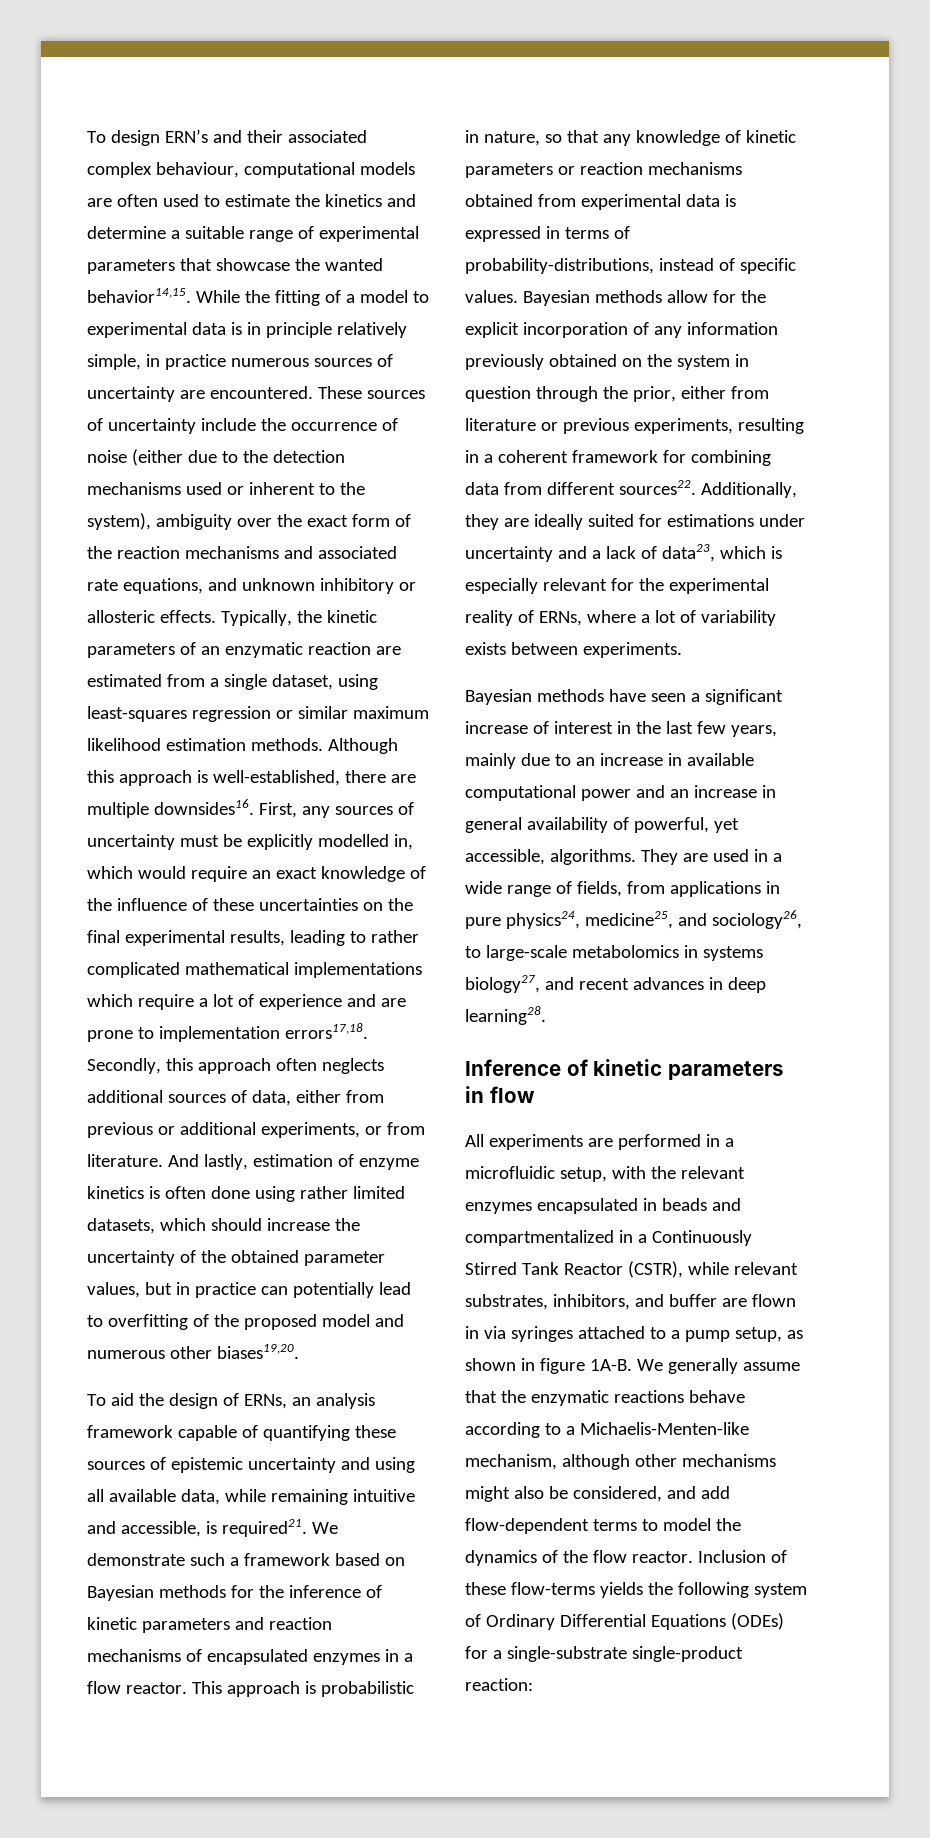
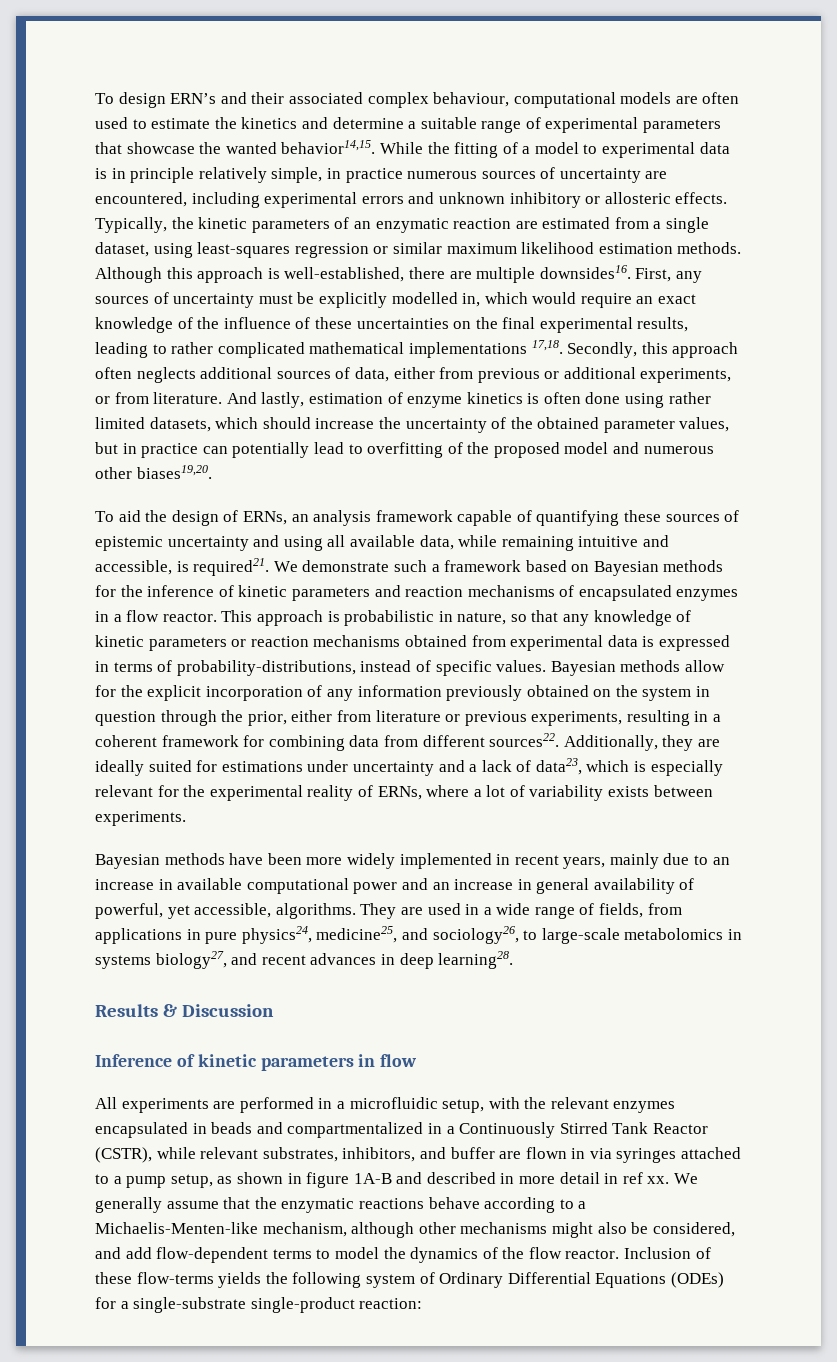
[209,386,425,399] [87,418,398,434] [87,449,345,466] [87,482,365,495] [87,513,411,530] [87,546,397,559] [87,578,203,594] encountered. These sources of uncertainty include the occurrence of noise (either due to the detection mechanisms used or inherent to the system), ambiguity over the exact form of the reaction mechanisms and associated rate equations, -> [95,192,404,208] encountered, including experimental errors
[87,994,406,1010] [87,1023,368,1042] which require a lot of experience and are prone to implementation errors17,18. -> [531,340,563,354] 17,18.
[650,689,783,705] [465,721,726,734] seen a significant increase of interest in the last few -> [267,853,559,869] been more widely implemented in recent
(546, 1015) none -> [95,1004,275,1017] // Results & Discussion
[589,1359,632,1371] 1A-B. -> [353,1172,670,1184] 1A-B and described in more detail in ref xx.

